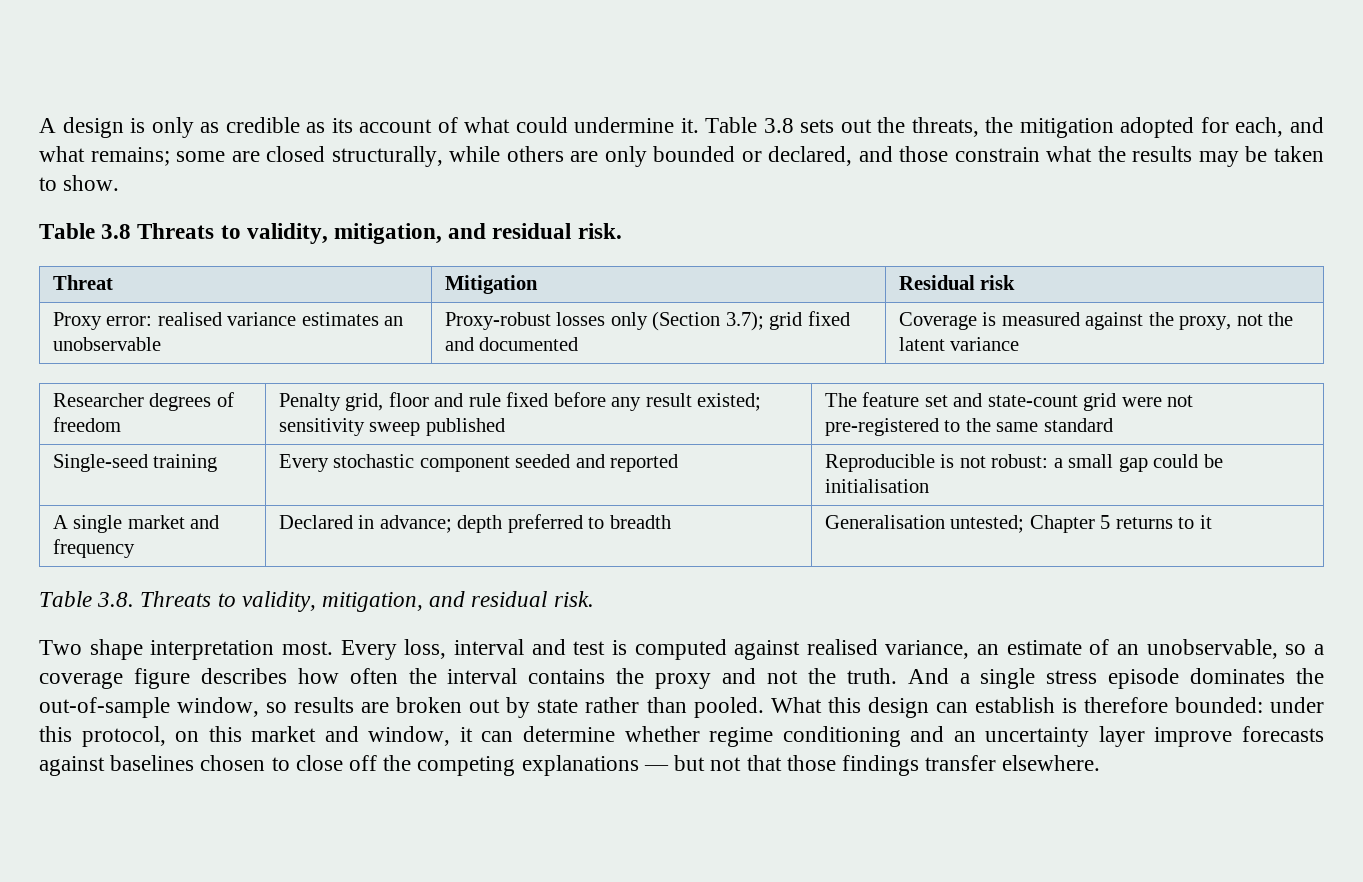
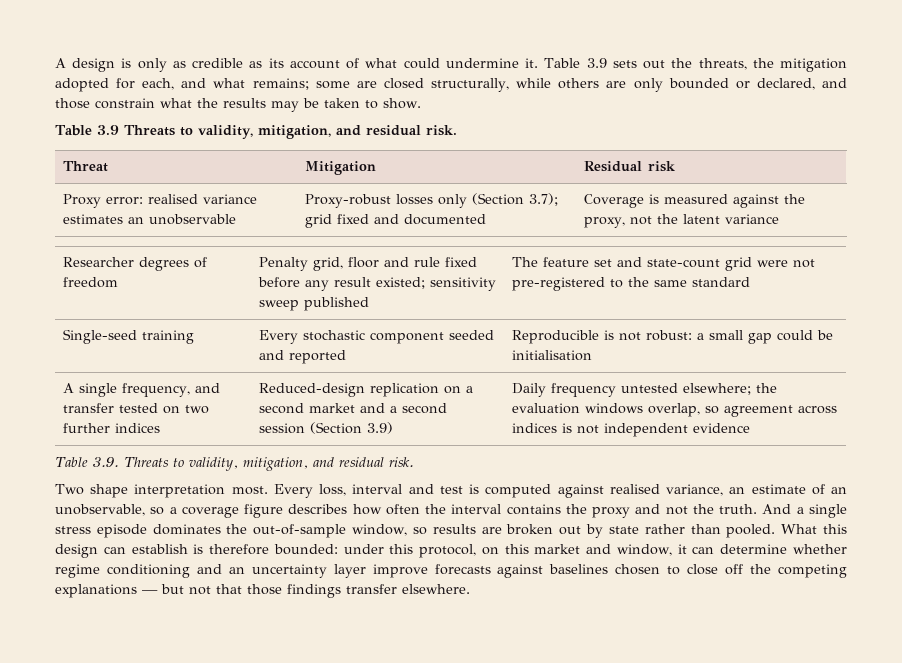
[763,118,794,133] 3.8 -> [586,58,607,68] 3.9
[101,224,132,239] 3.8 -> [96,125,119,135] 3.9
[127,515,220,529] [52,539,135,558] [278,514,671,533] [824,515,1212,533] [39,591,135,607] market and frequency | Declared in advance; depth preferred to breadth | Generalisation untested; Chapter 5 returns to it // Table 3.8. -> [121,383,220,397] [62,403,209,414] [62,423,160,433] [258,383,473,397] [258,403,447,414] [258,422,393,434] [511,383,777,397] [511,403,837,417] [511,423,750,437] [55,457,119,467] frequency, and transfer tested on two further indices | Reduced-design replication on a second market and a second session (Section 3.9) | Daily frequency untested elsewhere; the evaluation windows overlap, so agreement across indices is not independent evidence // Table 3.9.

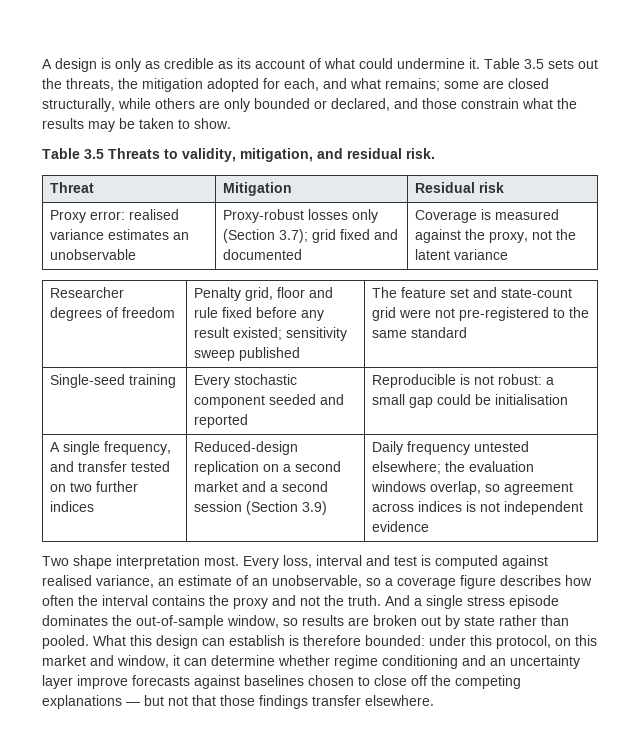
[586,58,607,68] 3.9 -> [524,59,544,69] 3.5
[96,125,119,135] 3.9 -> [84,149,104,159] 3.5
[55,457,414,471] // Table 3.9. Threats to validity, mitigation, and residual risk. -> (429, 526) none

